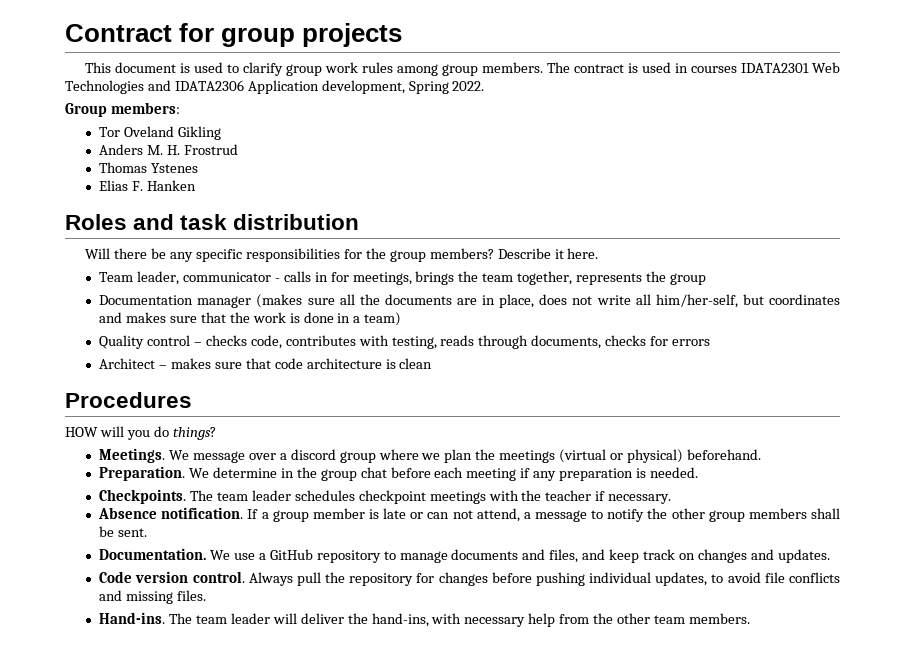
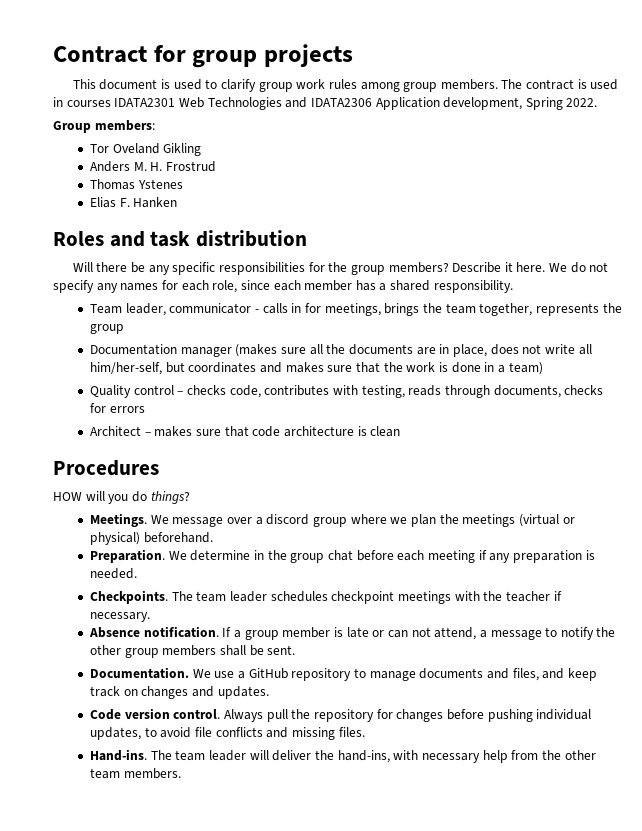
(599, 253) none -> [549,262,609,273] [53,280,513,293] We do not specify any names for each role, since each member has a shared responsibility.

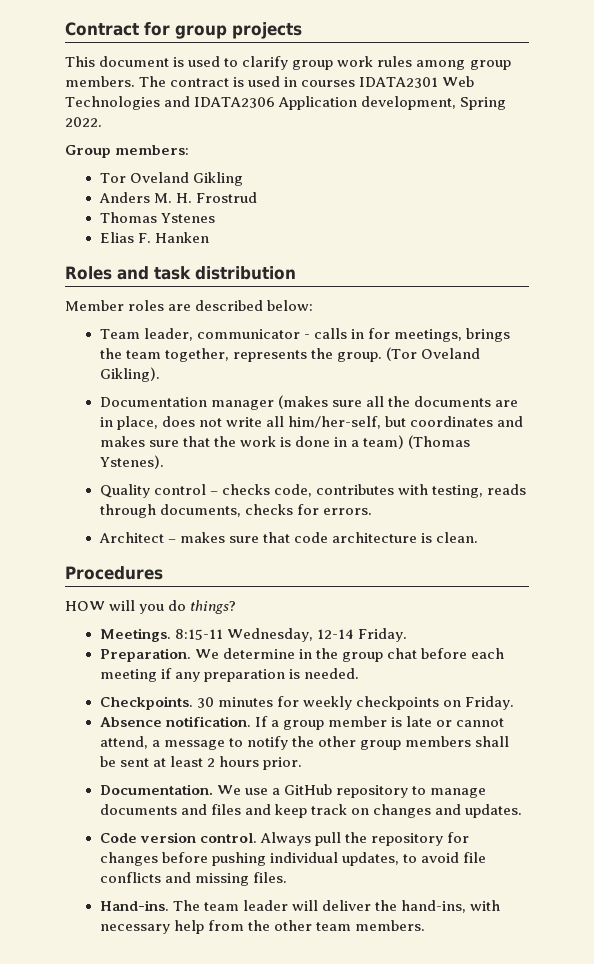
[72,262,609,275] [53,280,513,293] Will there be any specific responsibilities for the group members? Describe it here. We do not specify any names for each role, since each member has a shared responsibility. -> [65,300,314,311] Member roles are described below:
[90,324,125,334] group -> [337,347,481,362] [99,367,160,382] group. (Tor Oveland Gikling).
(543, 368) none -> [408,435,471,449] [99,455,164,469] (Thomas Ystenes).
[109,406,145,413] errors -> [323,508,373,515] errors.
[370,426,401,437] clean -> [436,532,479,543] clean.
[150,514,575,527] [90,532,213,545] We message over a discord group where we plan the meetings (virtual or physical) beforehand. -> [174,628,408,642] 8:15-11 Wednesday, 12-14 Friday.
[171,591,562,604] [90,612,151,622] The team leader schedules checkpoint meetings with the teacher if necessary. -> [196,696,515,710] 30 minutes for weekly checkpoints on Friday.
[387,627,431,638] can not -> [456,718,505,727] cannot
[267,645,296,655] sent. -> [119,756,303,770] sent at least 2 hours prior.
[512,668,539,681] files, -> [210,804,241,815] files

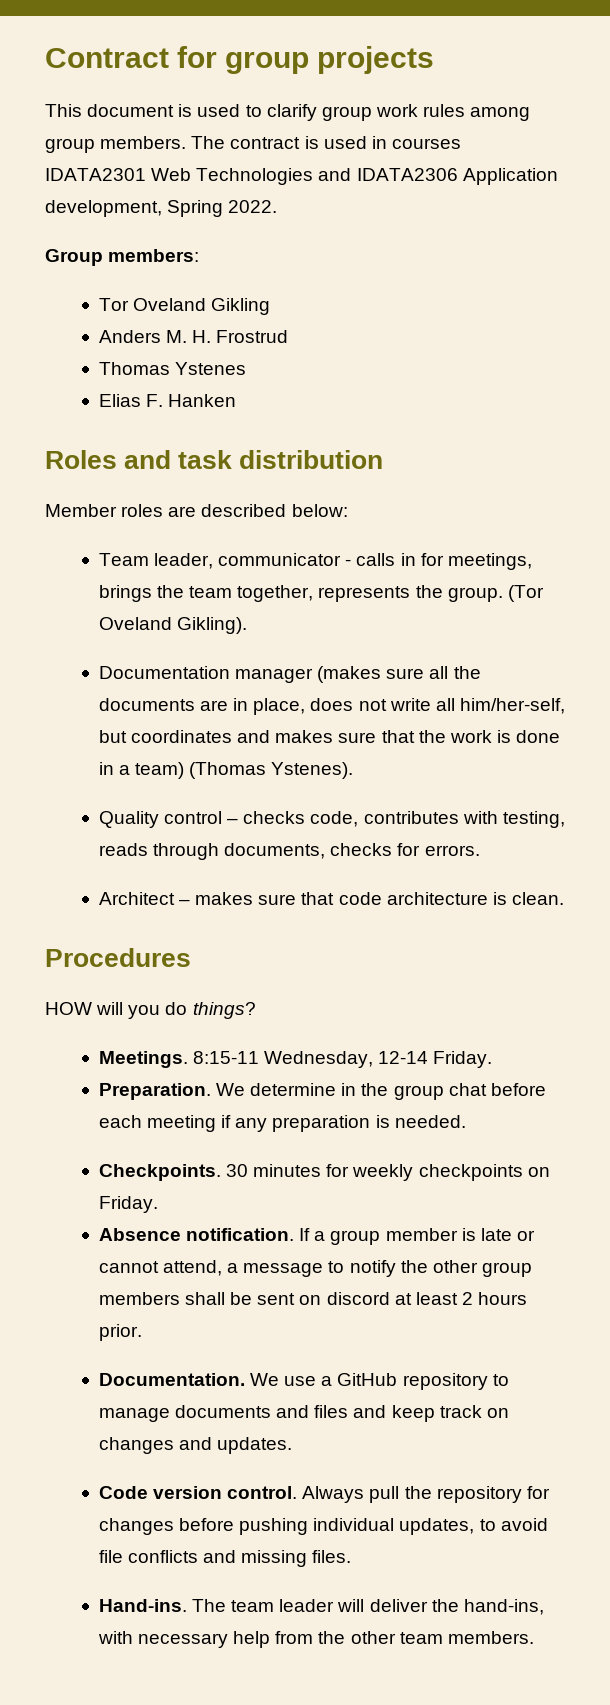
(149, 762) none -> [299,1292,390,1305] on discord

